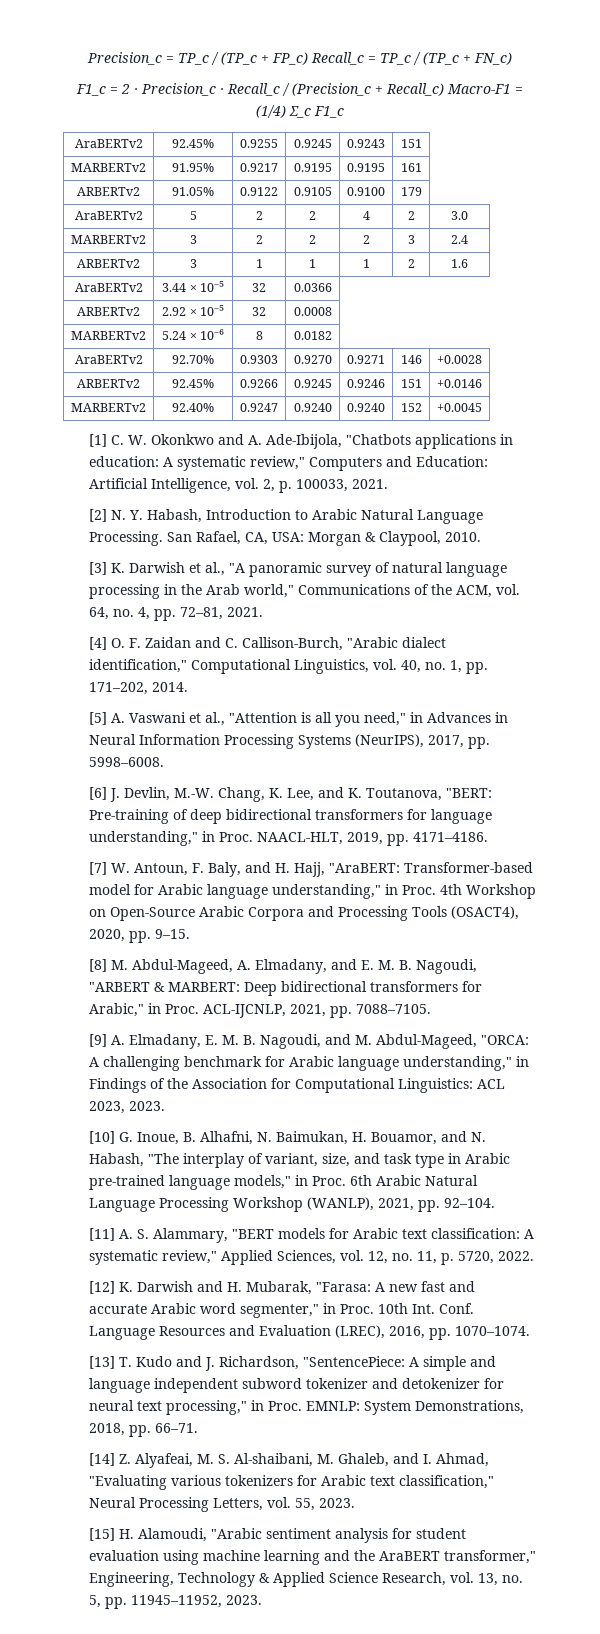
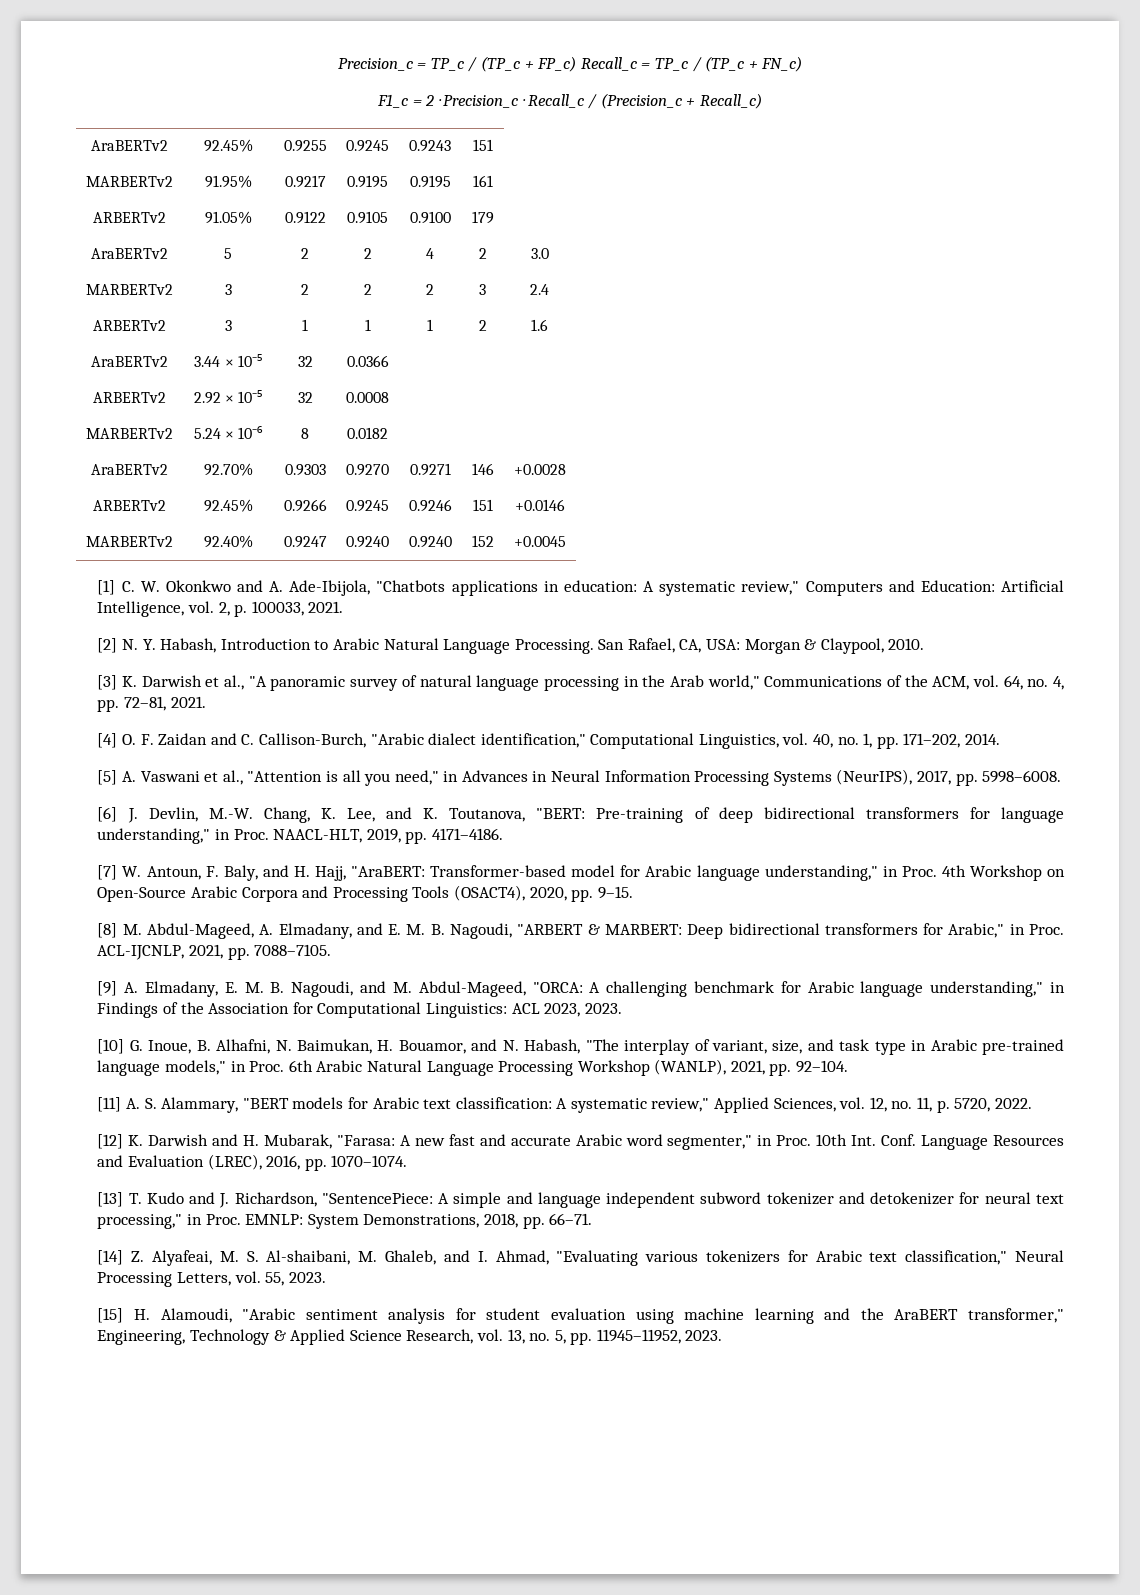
[447,84,523,94] [256,105,344,118] Macro-F1 = (1/4) Σ_c F1_c -> (762, 101) none

